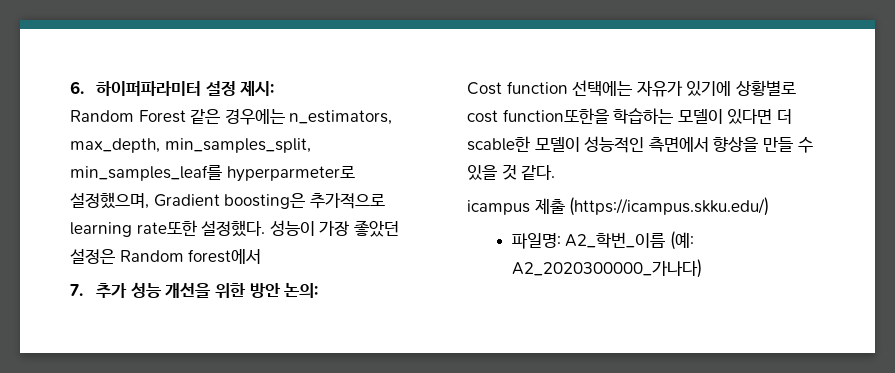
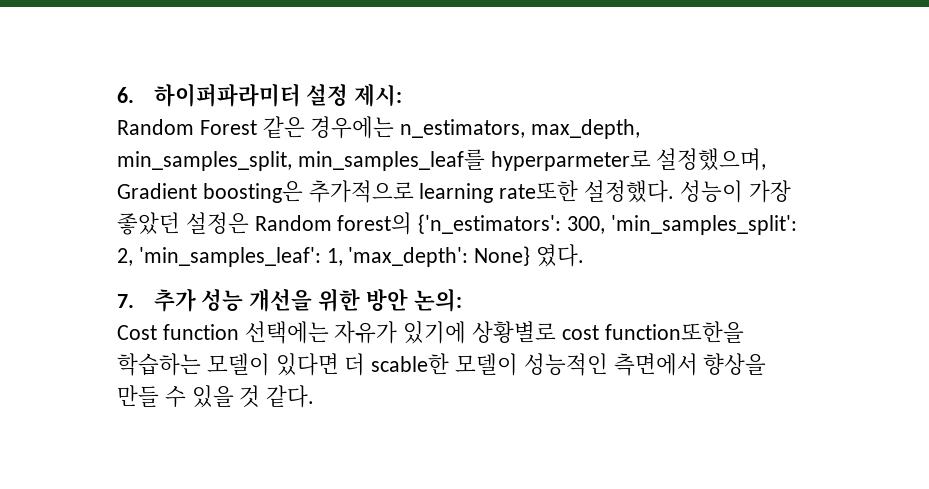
[188,249,262,264] forest에서 -> [337,212,797,235] [117,244,585,267] forest의 {'n_estimators': 300, 'min_samples_split': 2, 'min_samples_leaf': 1, 'max_depth': None} 였다.
[467,197,770,216] [511,231,695,250] [511,259,702,278] // icampus 제출 (https://icampus.skku.edu/) // 파일명: A2_학번_이름 (예: A2_2020300000_가나다) -> (315, 396) none

